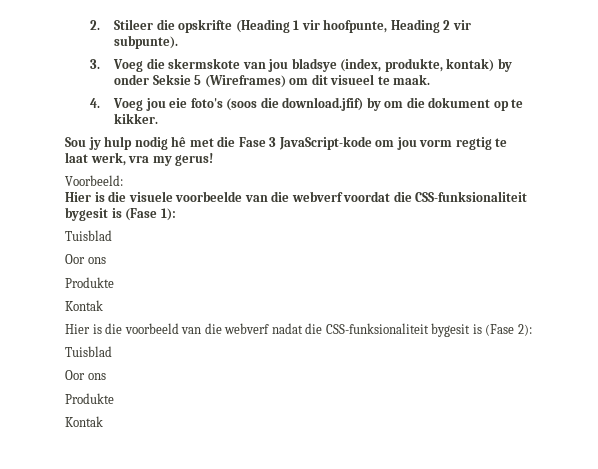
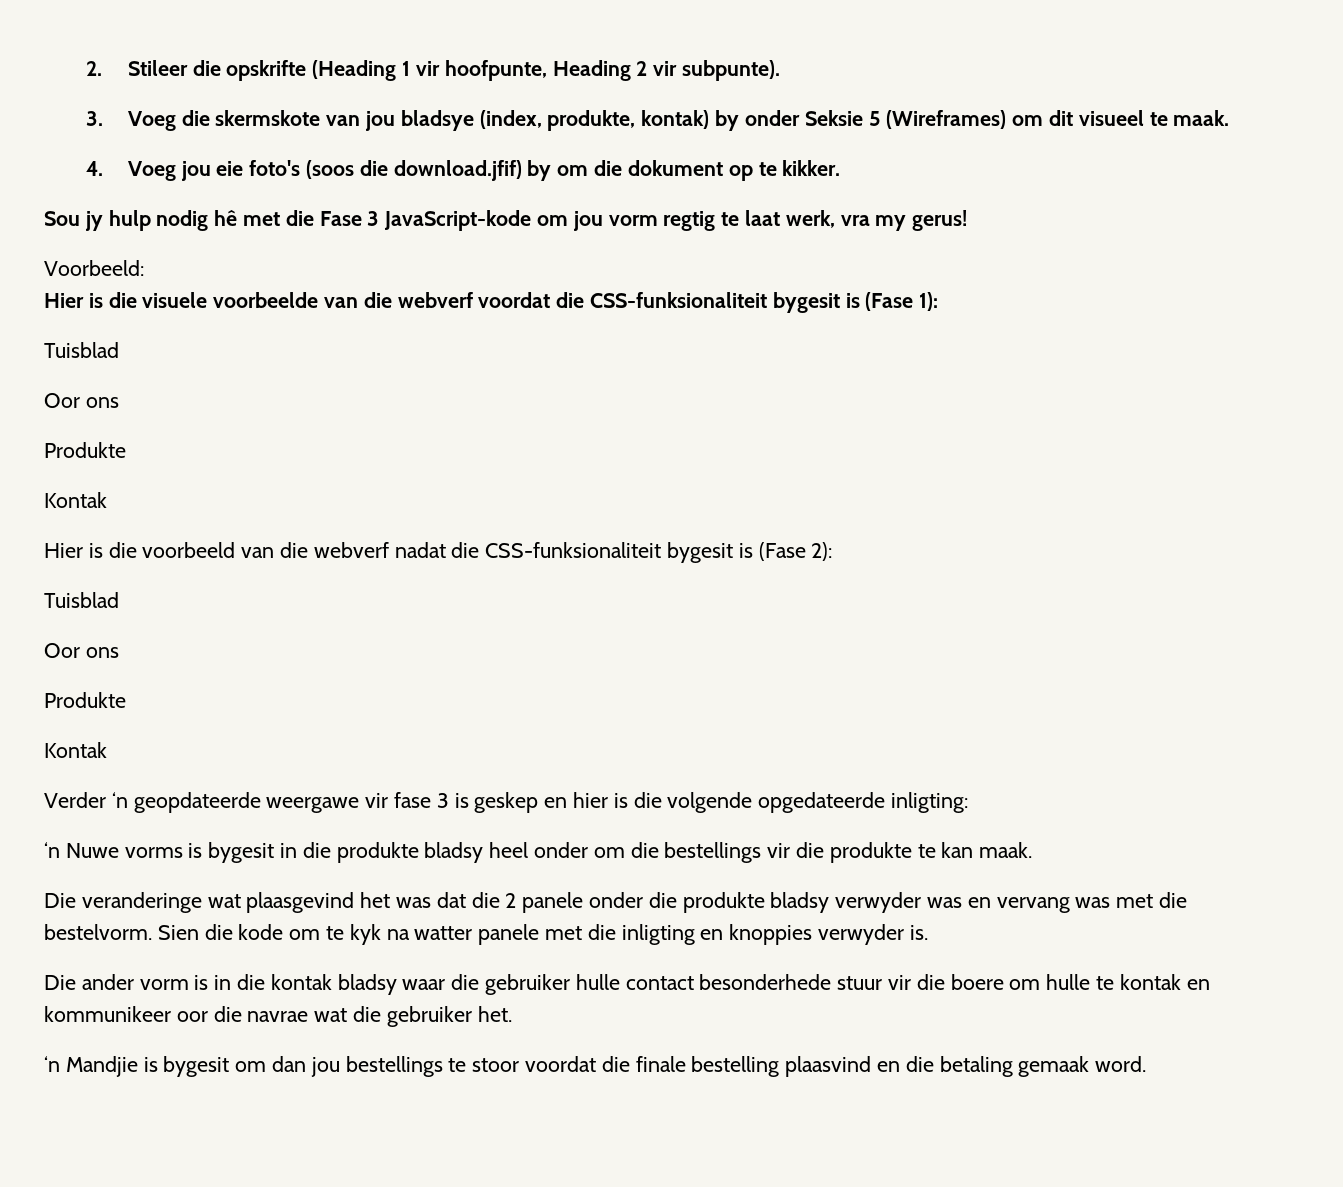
(103, 421) none -> [44,792,969,813] [44,842,1033,863] [44,892,1188,913] [44,924,928,945] [44,974,1210,995] [44,1006,512,1027] [44,1056,1147,1077] // Verder ‘n geopdateerde weergawe vir fase 3 is geskep en hier is die volgende opgedateerde inligting: // ‘n Nuwe vorms is bygesit in die produkte bladsy heel onder om die bestellings vir die produkte te kan maak. // Die veranderinge wat plaasgevind het was dat die 2 panele onder die produkte bladsy verwyder was en vervang was met die bestelvorm. Sien die kode om te kyk na watter panele met die inligting en knoppies verwyder is. // Die ander vorm is in die kontak bladsy waar die gebruiker hulle contact besonderhede stuur vir die boere om hulle te kontak en kommunikeer oor die navrae wat die gebruiker het. // ‘n Mandjie is bygesit om dan jou bestellings te stoor voordat die finale bestelling plaasvind en die betaling gemaak word.

